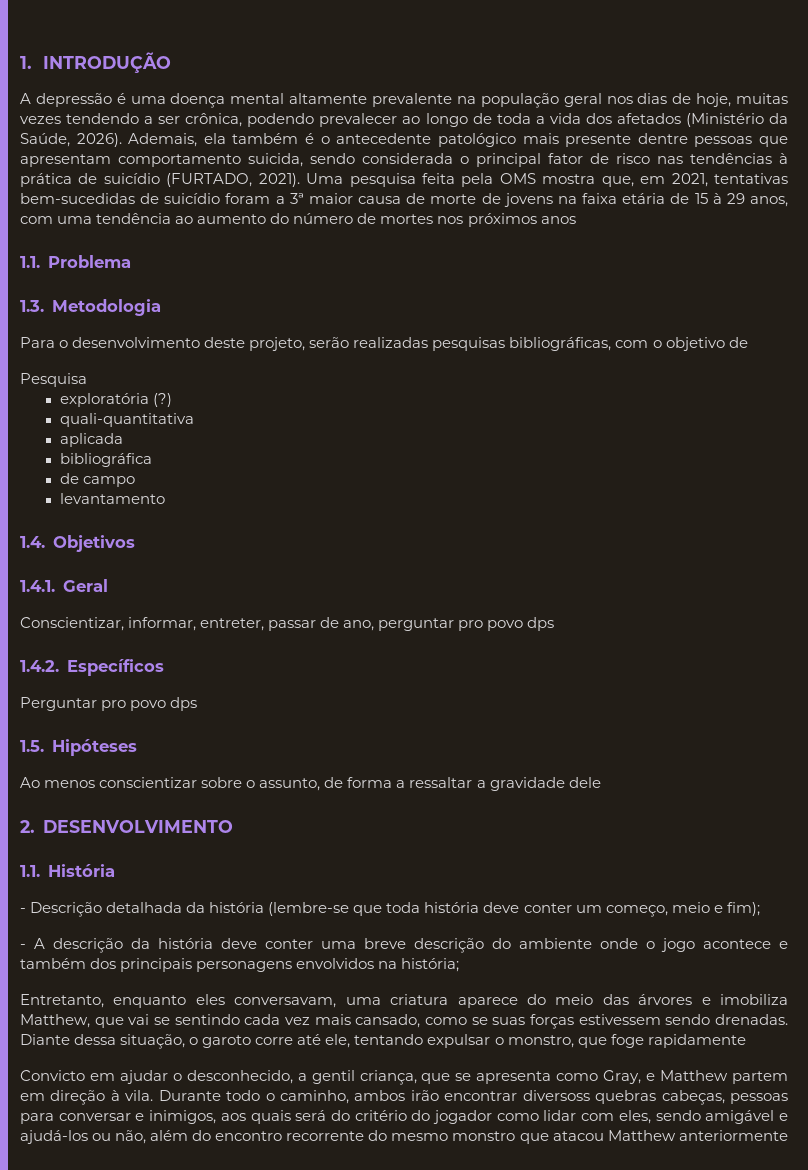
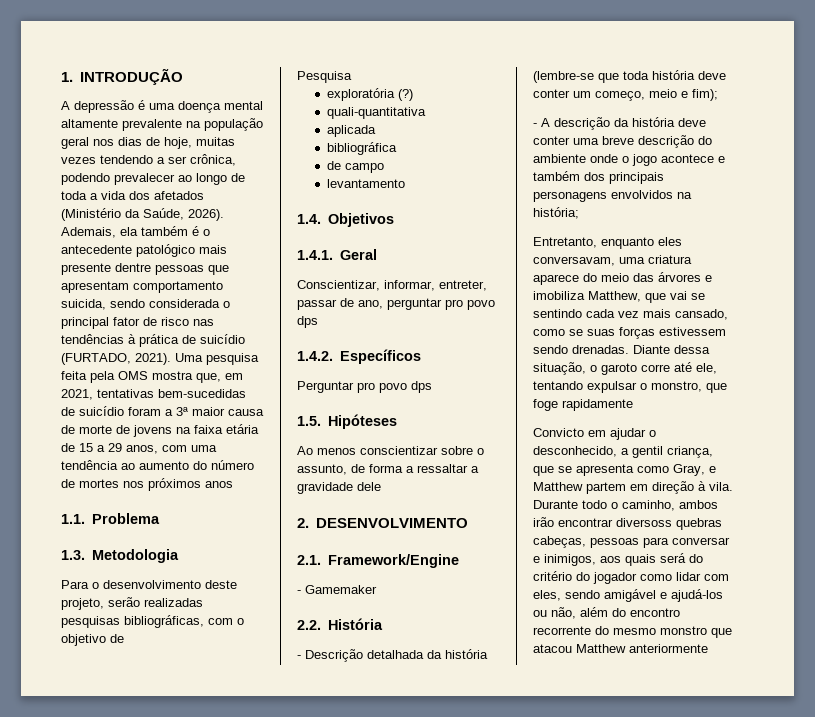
[712,193,722,204] à -> [97,445,105,452] a
[20,865,40,877] 1.1. -> [297,554,459,568] [297,585,377,594] [297,620,321,630] 2.1. Framework/Engine // - Gamemaker // 2.2.

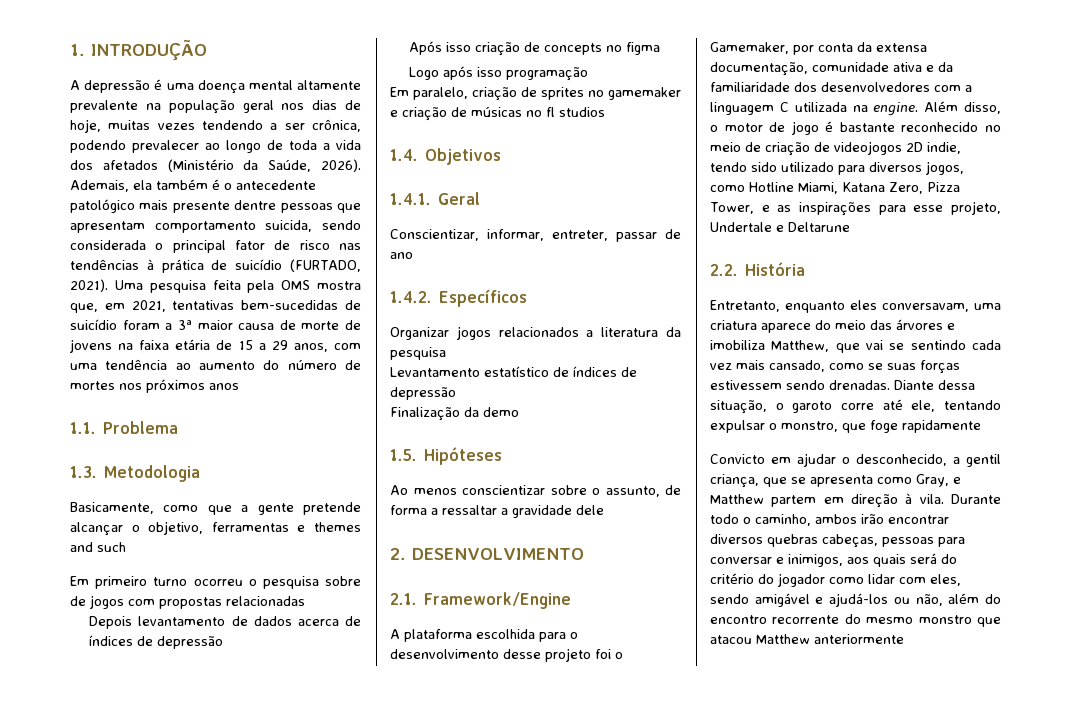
[61,580,237,589] [61,597,203,610] [61,615,244,628] [61,634,124,646] [297,71,352,83] [326,88,413,101] [326,107,426,119] [326,125,376,137] [326,142,397,155] [326,161,384,173] [326,179,405,188] Para o desenvolvimento deste projeto, serão realizadas pesquisas bibliográficas, com o objetivo de // Pesquisa // exploratória (?) // quali-quantitativa // aplicada // bibliográfica // de campo // levantamento -> [70,502,361,515] [70,521,361,536] [70,542,126,552] [70,576,361,589] [70,595,305,609] [89,616,361,629] [89,635,224,649] [409,41,661,56] [409,66,589,81] [390,87,681,101] [390,106,605,121] Basicamente, como que a gente pretende alcançar o objetivo, ferramentas e themes and such // Em primeiro turno ocorreu o pesquisa sobre de jogos com propostas relacionadas // Depois levantamento de dados acerca de índices de depressão // Após isso criação de concepts no figma // Logo após isso programação // Em paralelo, criação de sprites no gamemaker e criação de músicas no fl studios
[358,298,495,310] [297,316,318,328] [297,349,421,364] [297,381,432,393] ano, perguntar pro povo dps // 1.4.2. Específicos // Perguntar pro povo dps -> [390,252,413,259] [390,289,528,307] [390,326,681,340] [390,347,446,360] [390,366,637,377] [390,387,456,400] [390,407,519,421] ano // 1.4.2. Específicos // Organizar jogos relacionados a literatura da pesquisa // Levantamento estatístico de índices de depressão // Finalização da demo
[297,585,377,594] [297,618,383,630] [297,649,488,662] [533,70,726,83] [533,89,718,101] [533,117,706,130] [533,135,712,148] [533,154,725,166] [533,171,664,184] [533,190,692,202] [533,207,579,219] - Gamemaker // 2.2. História // - Descrição detalhada da história (lembre-se que toda história deve conter um começo, meio e fim); // - A descrição da história deve conter uma breve descrição do ambiente onde o jogo acontece e também dos principais personagens envolvidos na história; -> [390,629,578,642] [390,648,623,662] [710,42,927,55] [710,62,953,76] [710,82,972,92] [710,101,1001,116] [710,121,1001,135] [710,141,961,156] [710,161,964,175] [710,182,960,194] [710,201,1001,216] [710,222,850,232] [710,262,806,276] A plataforma escolhida para o desenvolvimento desse projeto foi o Gamemaker, por conta da extensa documentação, comunidade ativa e da familiaridade dos desenvolvedores com a linguagem C utilizada na engine. Além disso, o motor de jogo é bastante reconhecido no meio de criação de videojogos 2D indie, tendo sido utilizado para diversos jogos, como Hotline Miami, Katana Zero, Pizza Tower, e as inspirações para esse projeto, Undertale e Deltarune // 2.2. História
[616,518,672,527] diversoss -> [710,534,763,544] diversos

